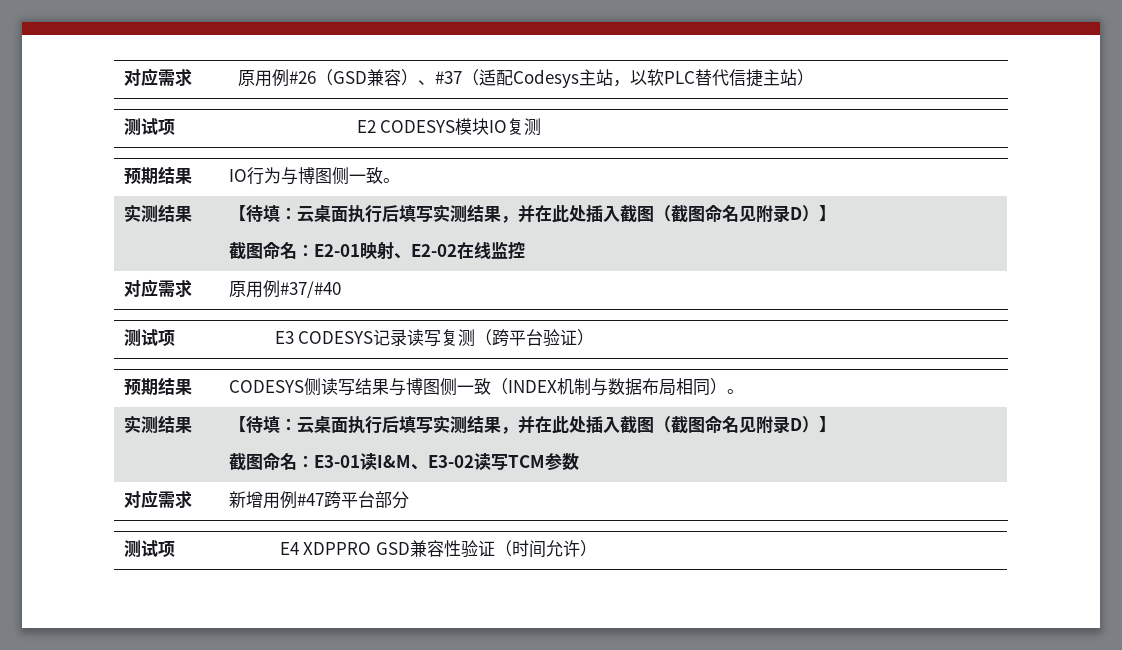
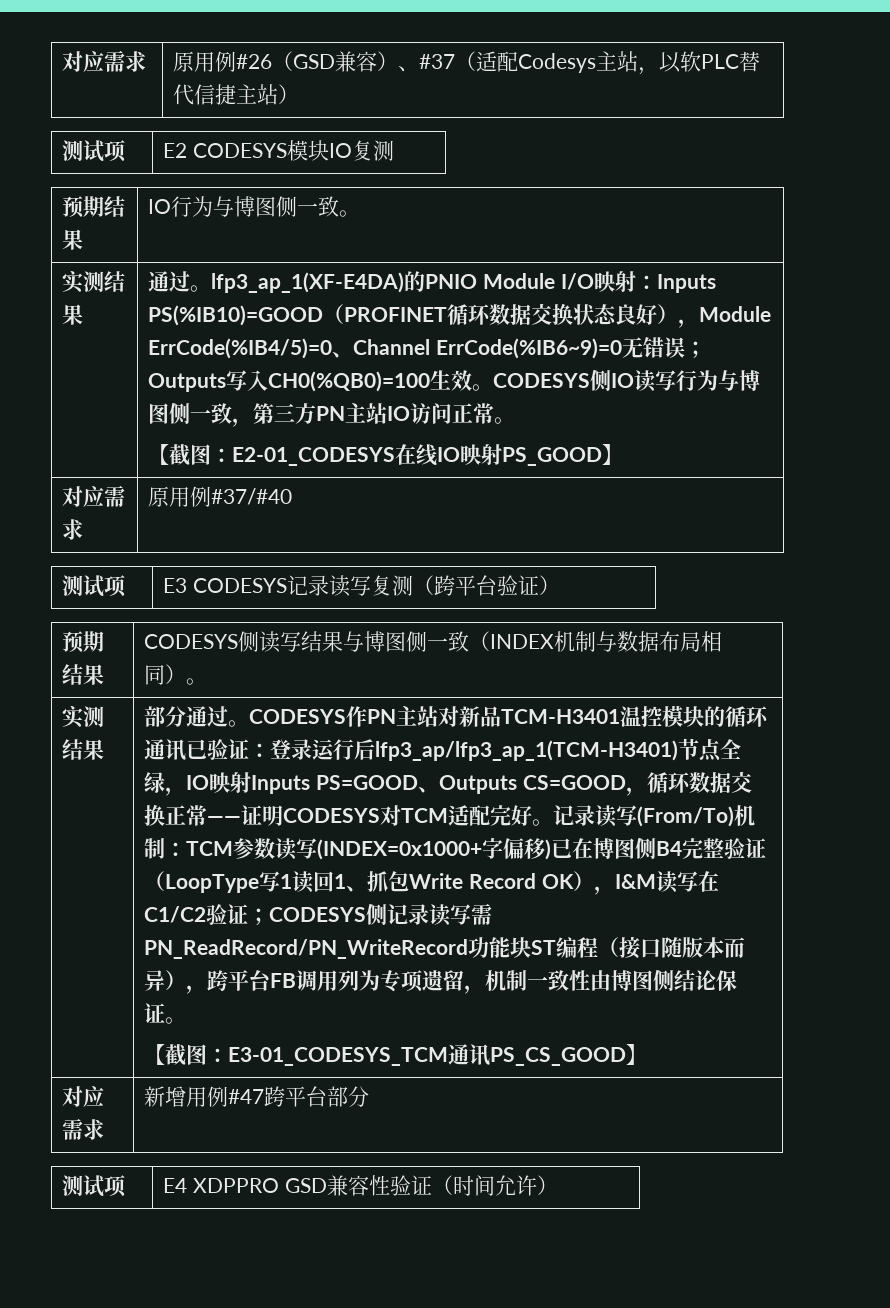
[228,204,836,223] [228,241,525,260] 【待填：云桌面执行后填写实测结果，并在此处插入截图（截图命名见附录D）】 // 截图命名：E2-01映射、E2-02在线监控 -> [148,271,716,293] [148,303,772,328] [148,337,707,359] [148,369,761,392] [148,402,516,427] [148,444,624,466] 通过。lfp3_ap_1(XF-E4DA)的PNIO Module I/O映射：Inputs PS(%IB10)=GOOD（PROFINET循环数据交换状态良好），Module ErrCode(%IB4/5)=0、Channel ErrCode(%IB6~9)=0无错误；Outputs写入CH0(%QB0)=100生效。CODESYS侧IO读写行为与博图侧一致，第三方PN主站IO访问正常。 // 【截图：E2-01_CODESYS在线IO映射PS_GOOD】
[228,415,836,434] [228,453,579,471] 【待填：云桌面执行后填写实测结果，并在此处插入截图（截图命名见附录D）】 // 截图命名：E3-01读I&M、E3-02读写TCM参数 -> [144,706,770,727] [144,738,742,762] [144,771,752,796] [144,804,756,827] [144,837,767,860] [144,871,719,895] [144,903,493,926] [144,936,746,959] [144,969,738,994] [144,1003,187,1024] [144,1044,648,1066] 部分通过。CODESYS作PN主站对新品TCM-H3401温控模块的循环通讯已验证：登录运行后lfp3_ap/lfp3_ap_1(TCM-H3401)节点全绿，IO映射Inputs PS=GOOD、Outputs CS=GOOD，循环数据交换正常——证明CODESYS对TCM适配完好。记录读写(From/To)机制：TCM参数读写(INDEX=0x1000+字偏移)已在博图侧B4完整验证（LoopType写1读回1、抓包Write Record OK），I&M读写在C1/C2验证；CODESYS侧记录读写需PN_ReadRecord/PN_WriteRecord功能块ST编程（接口随版本而异），跨平台FB调用列为专项遗留，机制一致性由博图侧结论保证。 // 【截图：E3-01_CODESYS_TCM通讯PS_CS_GOOD】

